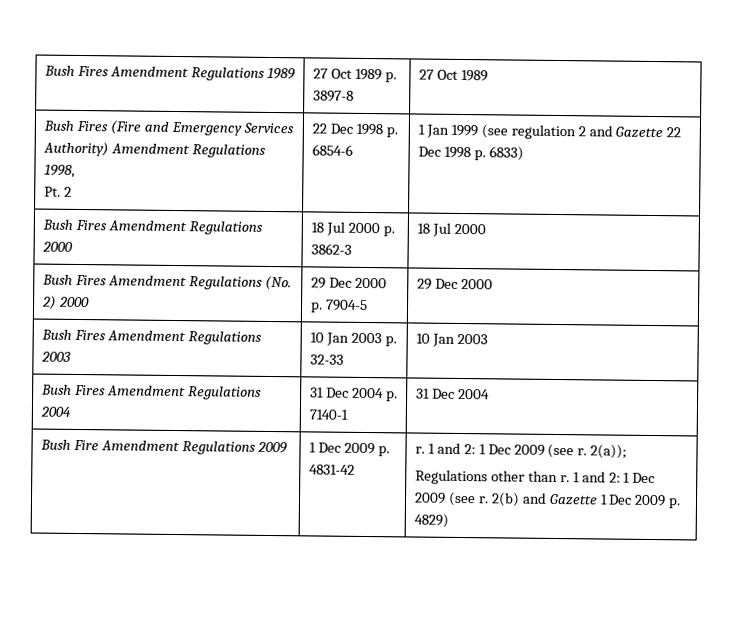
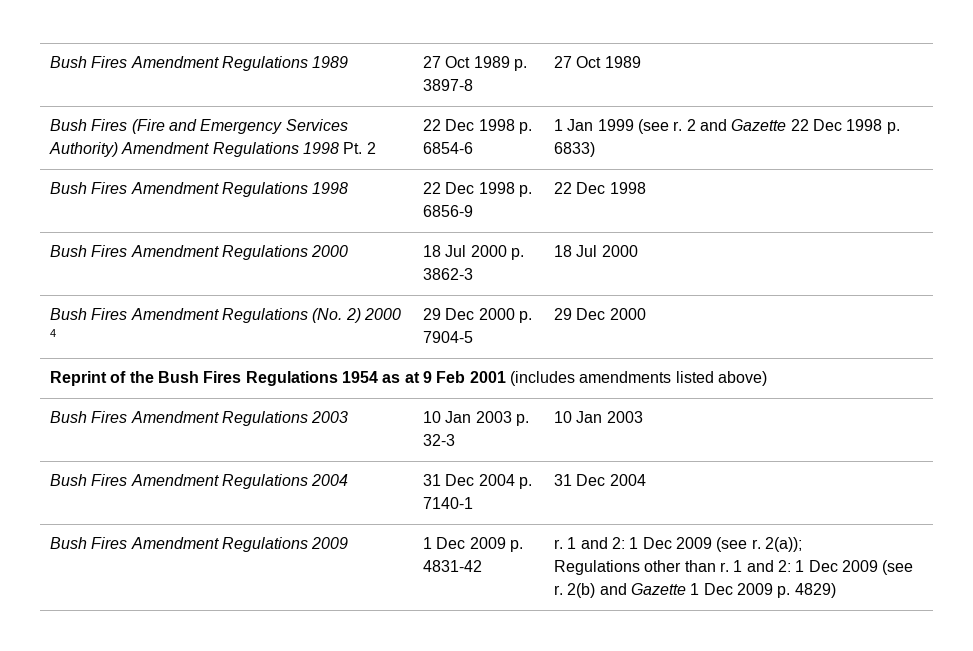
[44,164,76,178] 1998, // -> [302,142,339,154] 1998
[510,124,576,140] regulation -> [673,121,683,131] r.
(524, 153) none -> [50,182,349,197] [423,182,532,197] [423,205,474,217] [554,182,646,194] // Bush Fires Amendment Regulations 1998 | 22 Dec 1998 p. 6856-9 | 22 Dec 1998
(90, 302) none -> [50,329,57,337] 4
(493, 284) none -> [50,371,767,386] // Reprint of the Bush Fires Regulations 1954 as at 9 Feb 2001 (includes amendments listed above)
[310,354,345,365] 32-33 -> [423,434,456,446] 32-3
[72,439,99,451] Fire -> [91,537,128,549] Fires

